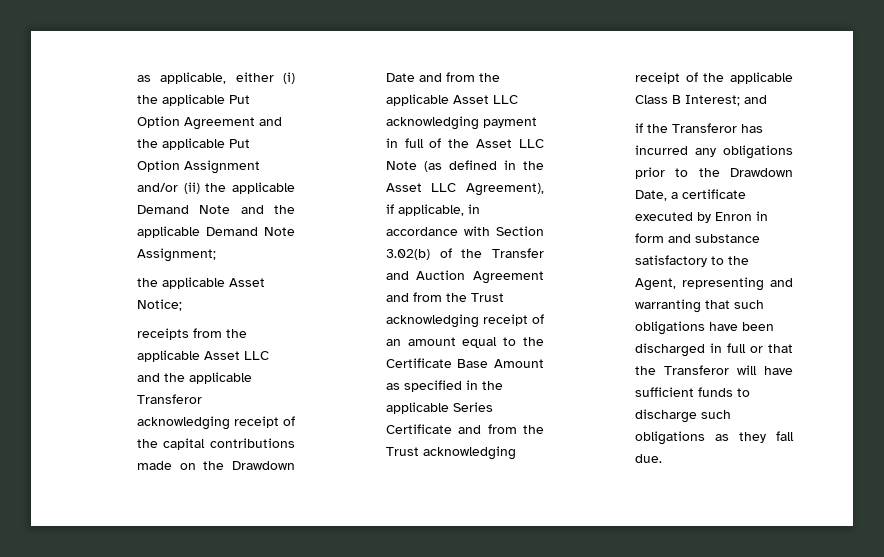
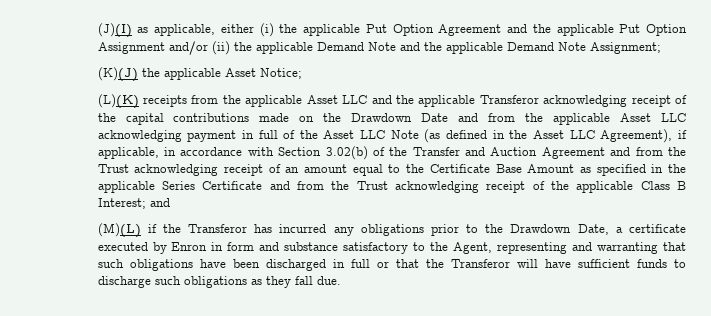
(136, 78) none -> [97,23,132,38] (J)(I)
(216, 255) none -> [97,67,138,82] (K)(J)
(182, 305) none -> [97,94,139,109] (L)(K)
(767, 99) none -> [97,223,141,238] (M)(L)

